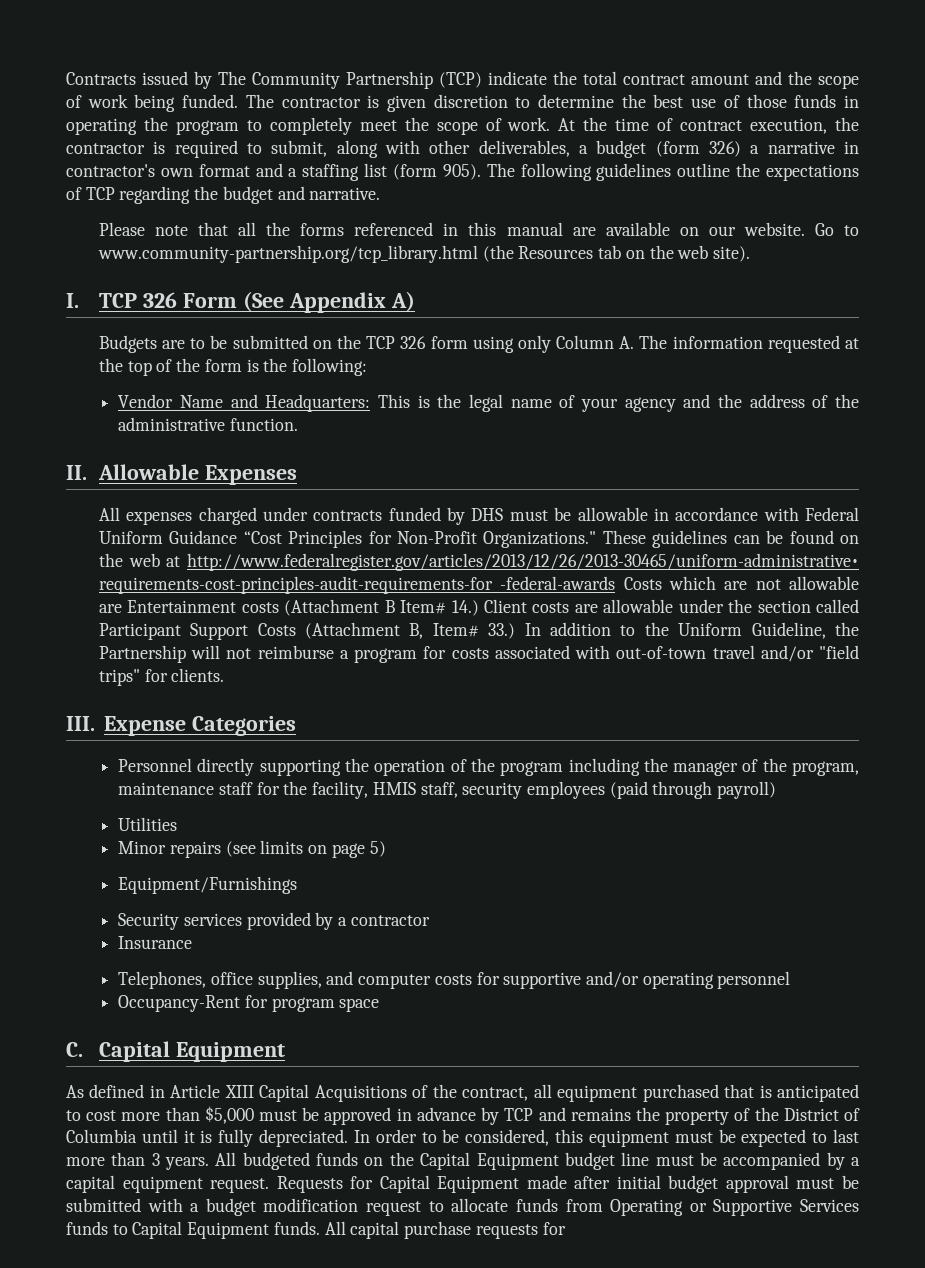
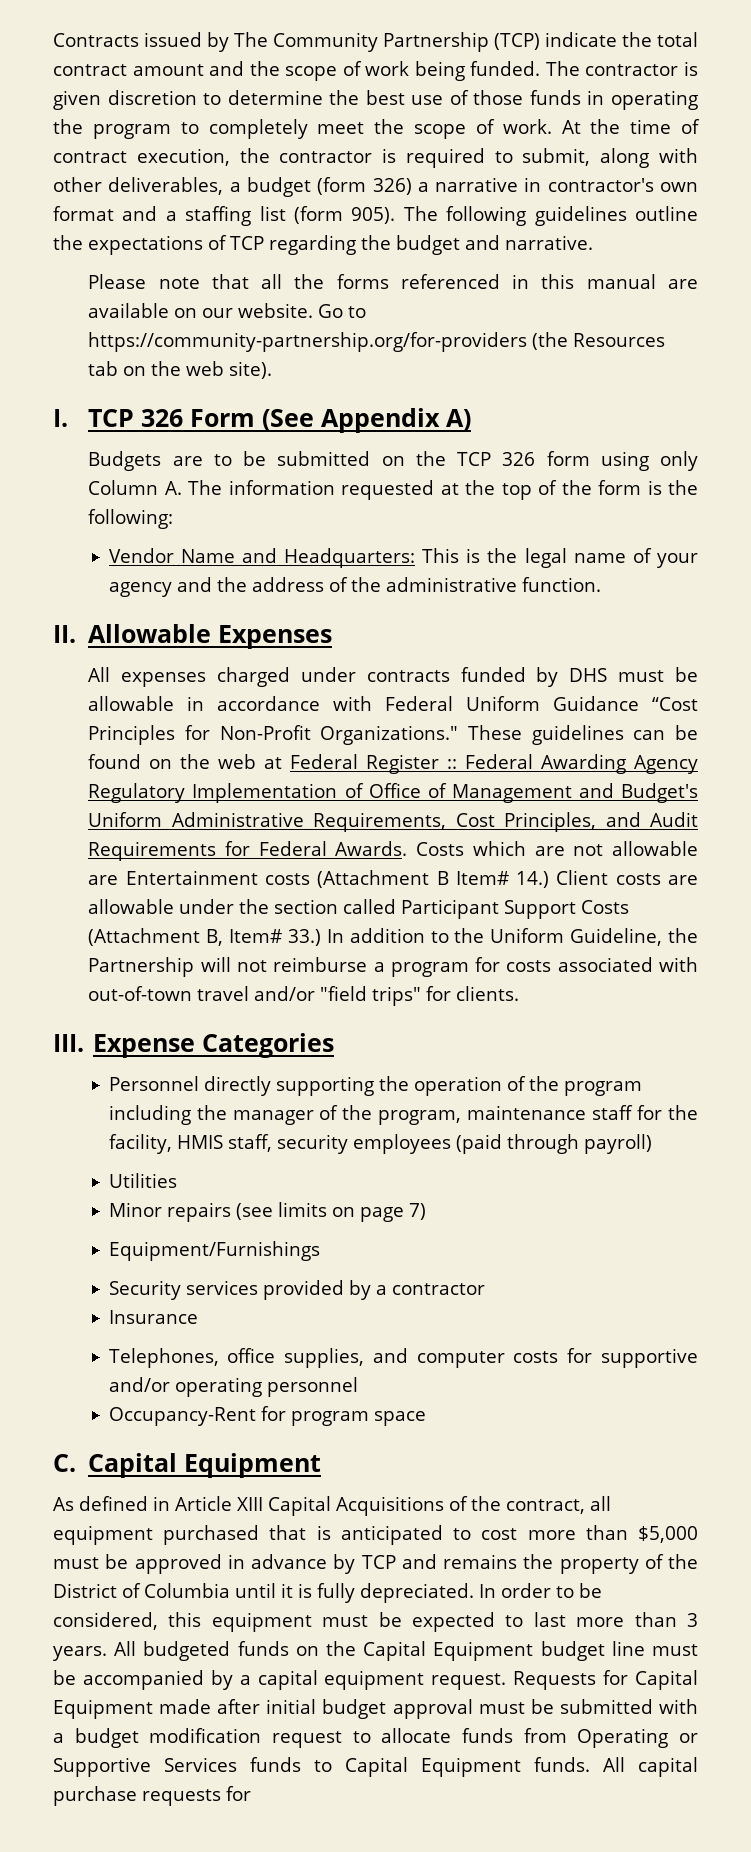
[97,245,478,263] www.community-partnership.org/tcp_library.html -> [88,332,528,352] https://community-partnership.org/for-providers
[186,553,859,571] [98,576,616,594] http://www.federalregister.gov/articles/2013/12/26/2013-30465/uniform-administrative• requirements-cost-principles-audit-requirements-for -federal-awards -> [290,754,698,774] [88,783,698,803] [88,812,698,832] [88,841,408,861] Federal Register :: Federal Awarding Agency Regulatory Implementation of Office of Management and Budget's Uniform Administrative Requirements, Cost Principles, and Audit Requirements for Federal Awards.
[369,841,386,857] 5) -> [408,1203,426,1220] 7)

